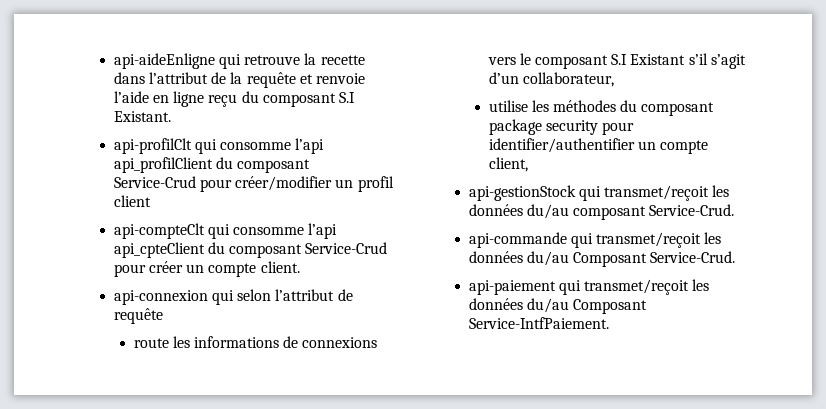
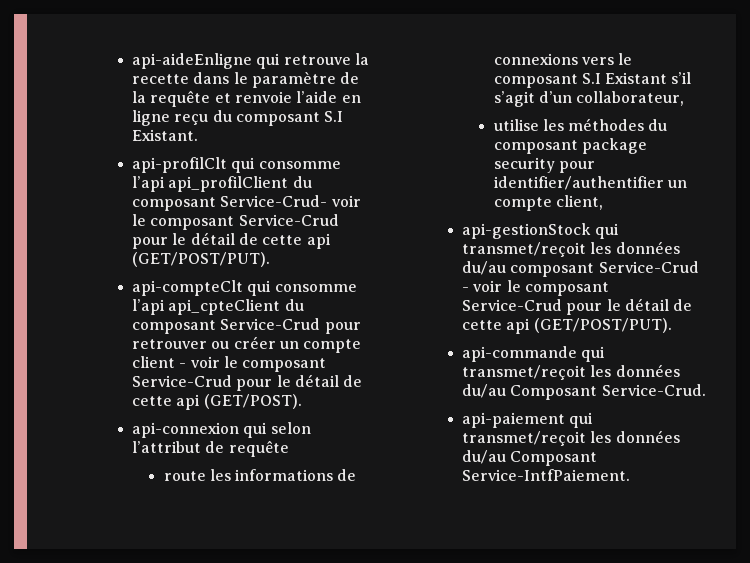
[149,72,209,84] l’attribut -> [233,72,337,88] le paramètre
[113,176,394,192] [113,195,151,207] Service-Crud pour créer/modifier un profil client -> [220,195,361,207] [132,214,339,230] [132,232,331,249] [132,252,271,267] Service-Crud- voir le composant Service-Crud pour le détail de cette api (GET/POST/PUT).
(146, 270) none -> [132,339,230,349] retrouver ou
[260,261,300,273] client. -> [132,356,327,372] [132,374,363,391] [132,394,302,410] client - voir le composant Service-Crud pour le détail de cette api (GET/POST).
[649,204,735,216] Service-Crud. -> [598,261,699,273] [462,280,610,296] [462,298,693,315] [462,318,672,334] Service-Crud - voir le composant Service-Crud pour le détail de cette api (GET/POST/PUT).

